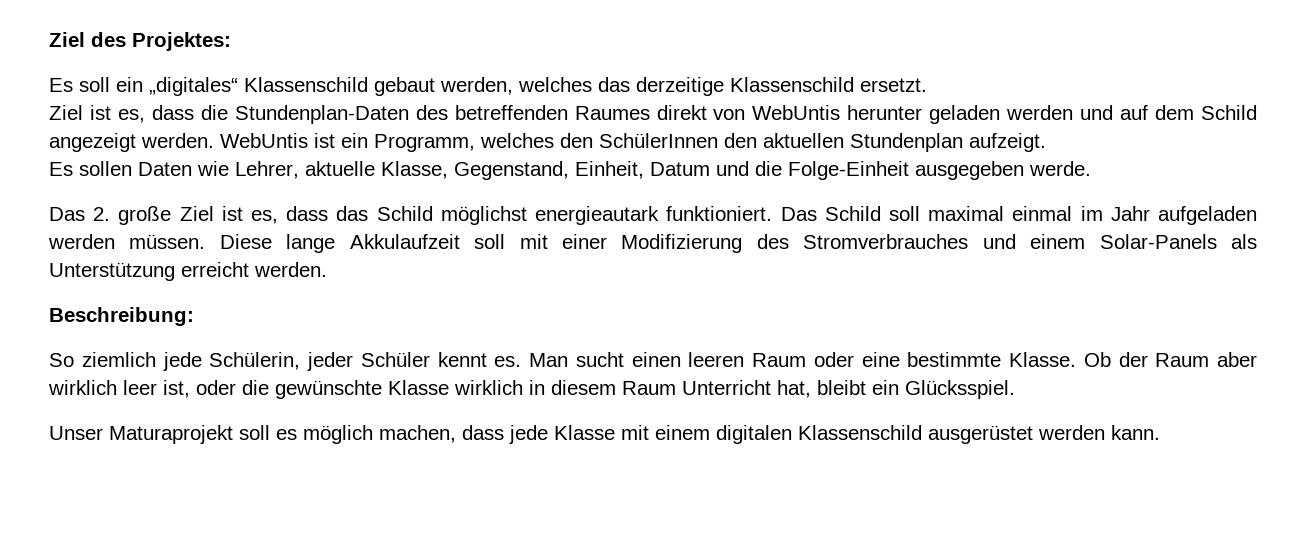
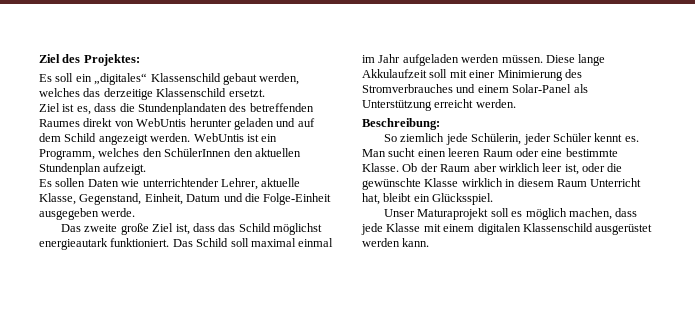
[234,105,409,124] Stundenplan-Daten -> [137,103,227,115] Stundenplandaten
[1006,105,1074,120] werden -> (274, 124) none
(229, 168) none -> [142,178,219,187] unterrichtender
[93,207,111,221] 2. -> [84,224,118,232] zweite
[221,206,279,224] ist es, -> [175,224,190,235] ist,
[621,234,743,253] Modifizierung -> [497,70,563,81] Minimierung
[1099,234,1217,249] Solar-Panels -> [512,84,572,93] Solar-Panel

